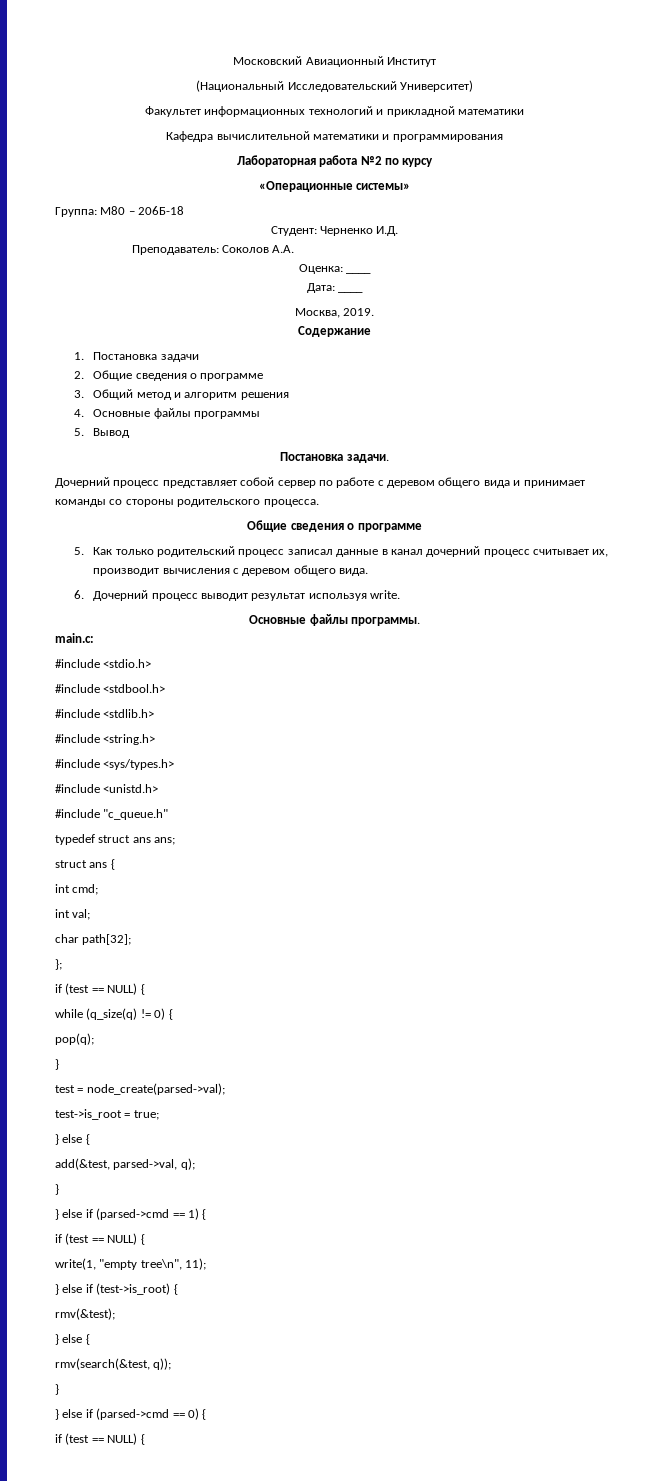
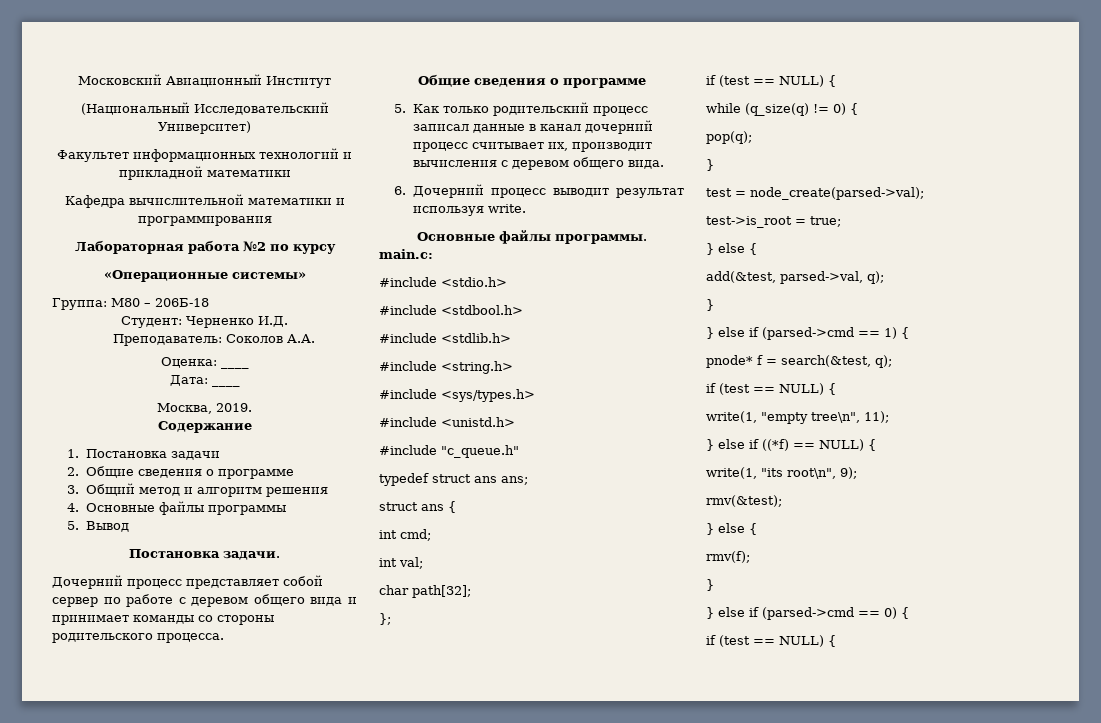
(207, 1214) none -> [706,355,892,368] // pnode* f = search(&test, q);
[96,1283,178,1295] (test->is_root) { -> [762,439,876,451] [706,467,857,479] ((*f) == NULL) { // write(1, "its root\n", 9);
[55,1358,172,1370] rmv(search(&test, q)); -> [706,551,750,563] rmv(f);

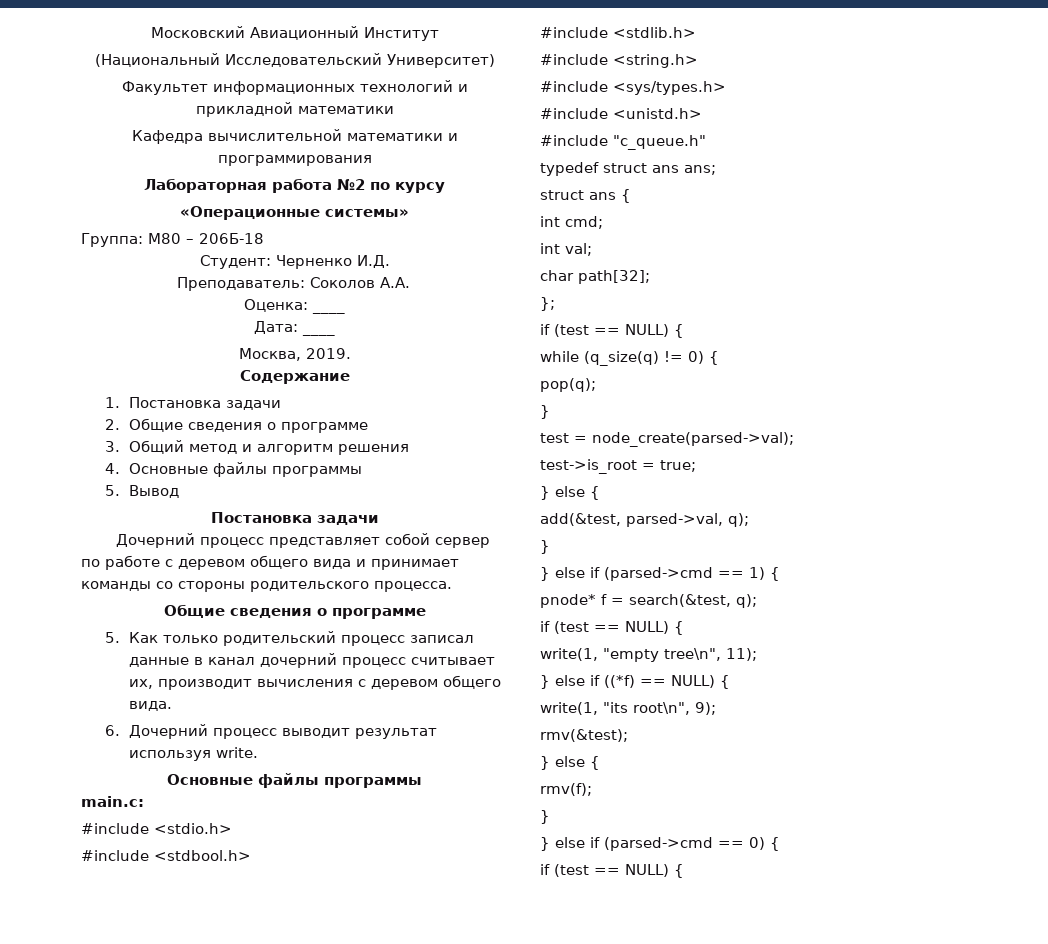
[223,551,280,560] задачи. -> [316,515,379,525] задачи
[554,234,647,244] программы. -> [324,777,422,788] программы

